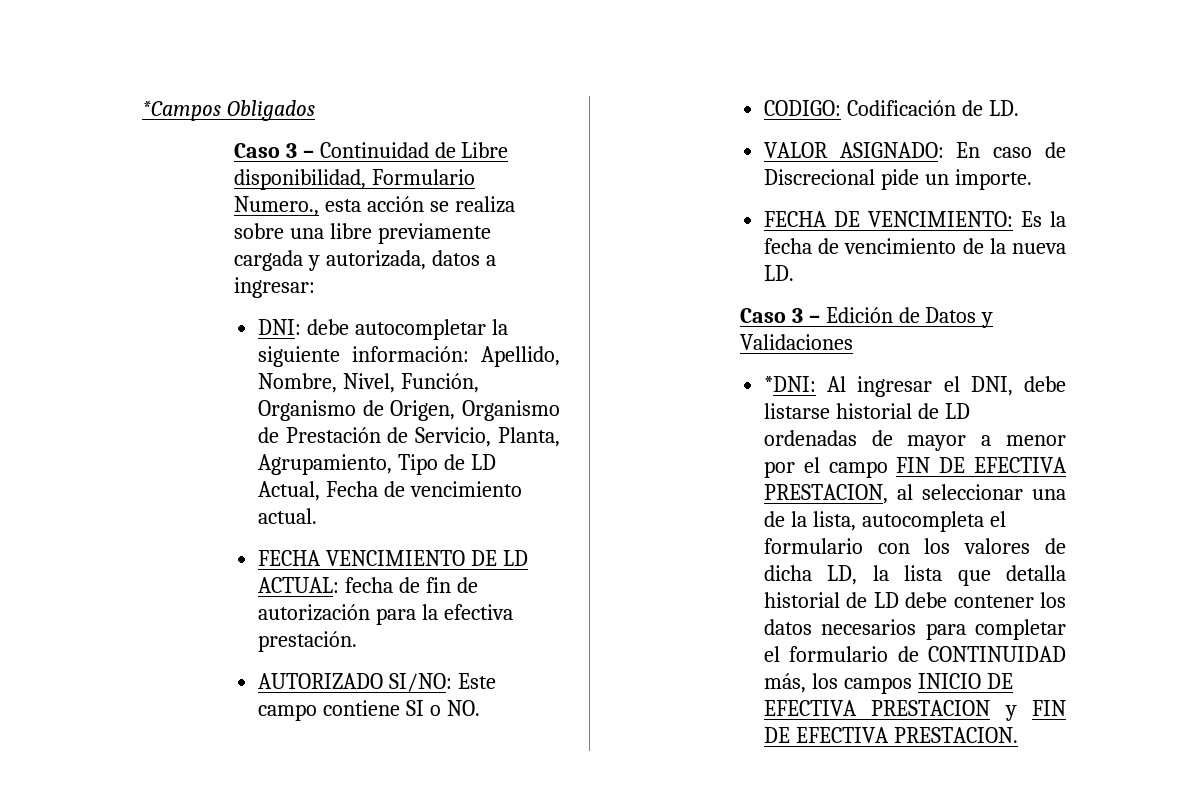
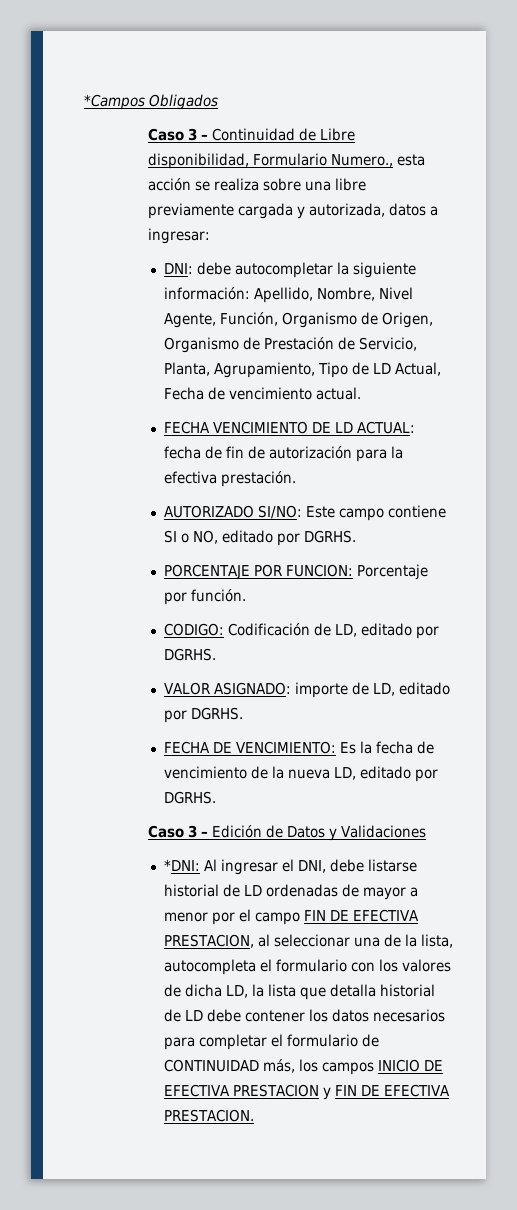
[342,373,395,393] Nivel, -> [379,287,414,300] [164,313,217,328] Nivel Agente,
[446,700,480,716] [763,100,1019,116] [763,142,1066,158] [763,169,1032,190] NO. // CODIGO: Codificación de LD. // VALOR ASIGNADO: En caso de Discrecional pide un importe. -> [193,530,357,546] [164,564,429,580] [164,589,247,605] [164,623,440,639] [164,648,217,661] [164,682,451,698] [164,707,244,723] NO, editado por DGRHS. // PORCENTAJE POR FUNCION: Porcentaje por función. // CODIGO: Codificación de LD, editado por DGRHS. // VALOR ASIGNADO: importe de LD, editado por DGRHS.
[763,265,794,281] LD. -> [334,766,439,782] [164,791,217,804] LD, editado por DGRHS.

